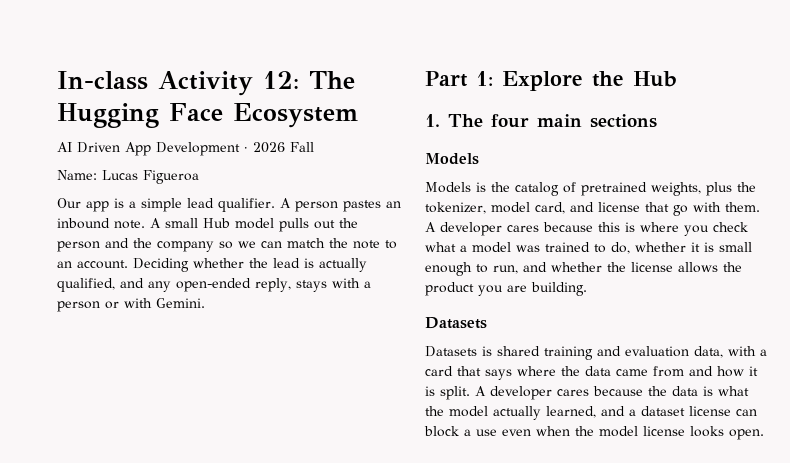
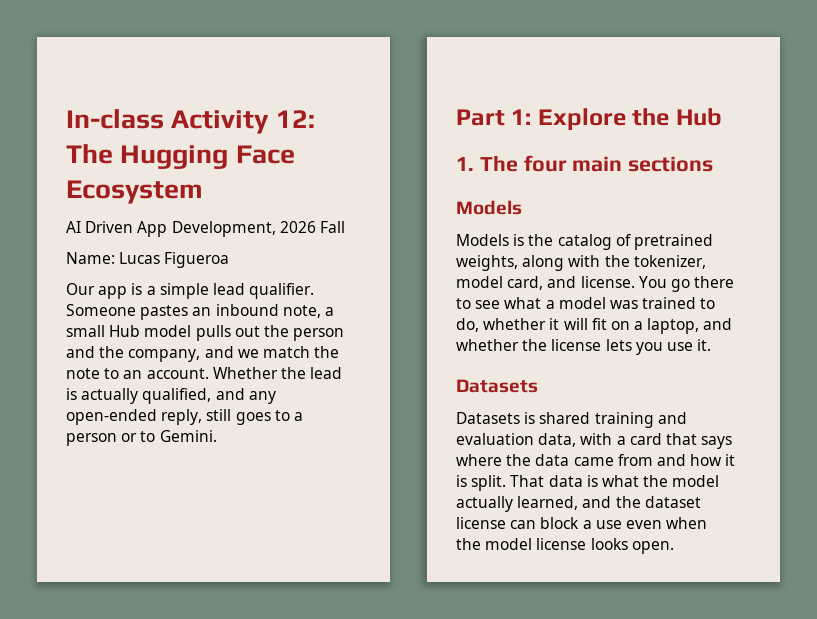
[156,142,248,156] Development · -> [171,221,276,237] Development,
[280,198,338,212] A person -> [66,304,136,316] Someone
[114,218,161,229] note. A -> [282,305,334,318] note, a
[157,241,282,252] company so we can -> [128,346,259,362] company, and we
[133,258,244,272] Deciding whether -> [212,367,278,379] Whether
[295,278,360,292] stays with -> [206,409,290,425] still goes to
[124,298,152,308] with -> [140,431,156,442] to
[706,182,732,196] plus -> [522,255,601,271] along with
[598,202,760,216] [425,222,748,236] license that go with them. A developer cares because this is where you check -> [580,276,735,292] [456,298,501,309] license. You go there to see
[704,242,752,252] [425,262,742,276] [425,282,587,296] is small enough to run, and whether the license allows the product you are building. -> [563,318,733,334] [456,339,712,355] will fit on a laptop, and whether the license lets you use it.
[475,386,667,400] A developer cares because the -> [510,475,545,487] That
[629,409,636,416] a -> [615,496,641,508] the

